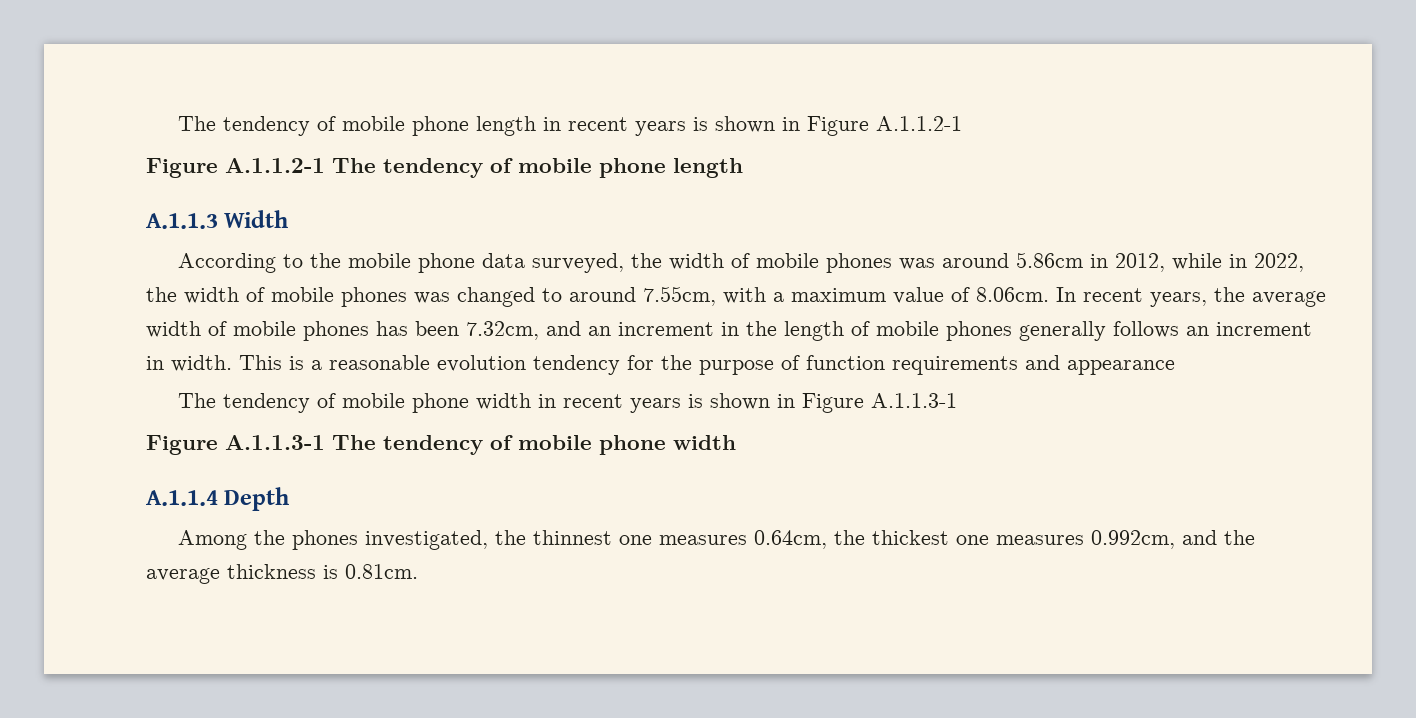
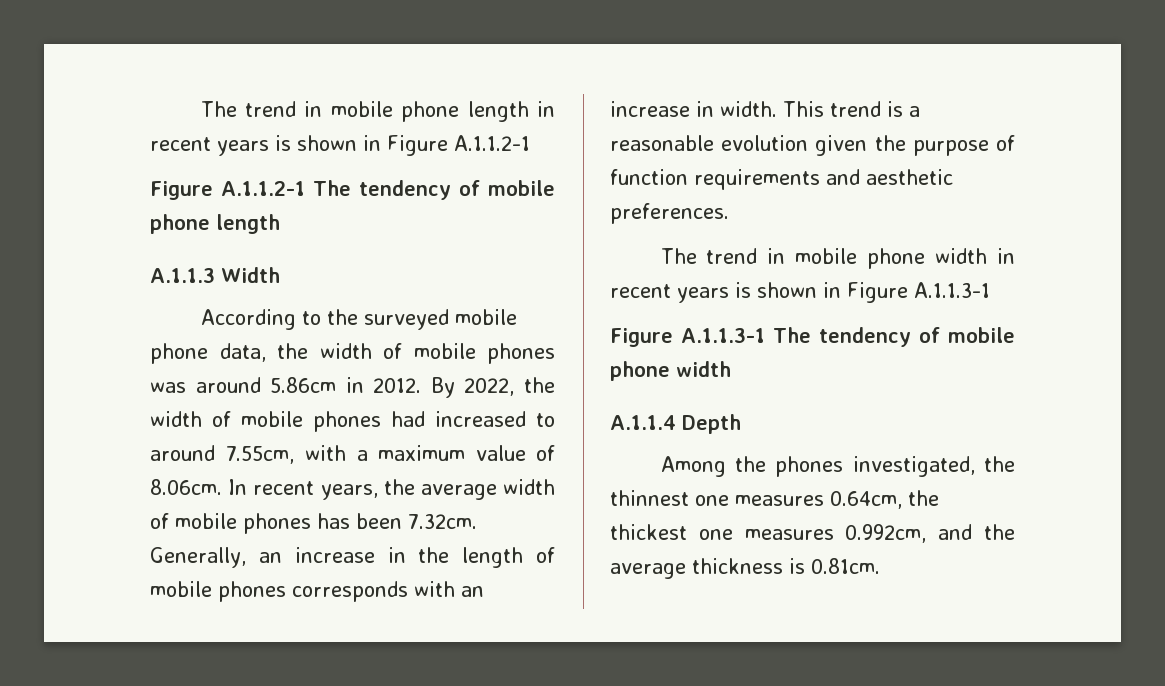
[178,116,337,136] The tendency of -> [200,101,323,117] The trend in
[348,253,625,273] mobile phone data surveyed, -> [363,309,517,330] [150,343,266,364] surveyed mobile phone data,
[1115,253,1248,272] 2012, while in -> [373,377,455,398] 2012. By
[414,287,535,307] was changed -> [391,411,526,427] had increased
[466,321,714,340] 7.32cm, and an increment -> [408,514,477,529] [150,547,375,568] 7.32cm. Generally, an increase
[1019,321,1312,341] generally follows an increment -> [292,581,484,602] [610,101,690,117] corresponds with an increase
(282, 362) none -> [830,101,881,117] trend
[533,355,654,375] tendency for -> [815,135,868,156] given
[1067,360,1175,375] [178,393,337,413] appearance // The tendency of -> [866,169,953,185] [610,203,729,224] [660,248,786,264] aesthetic preferences. // The trend in

